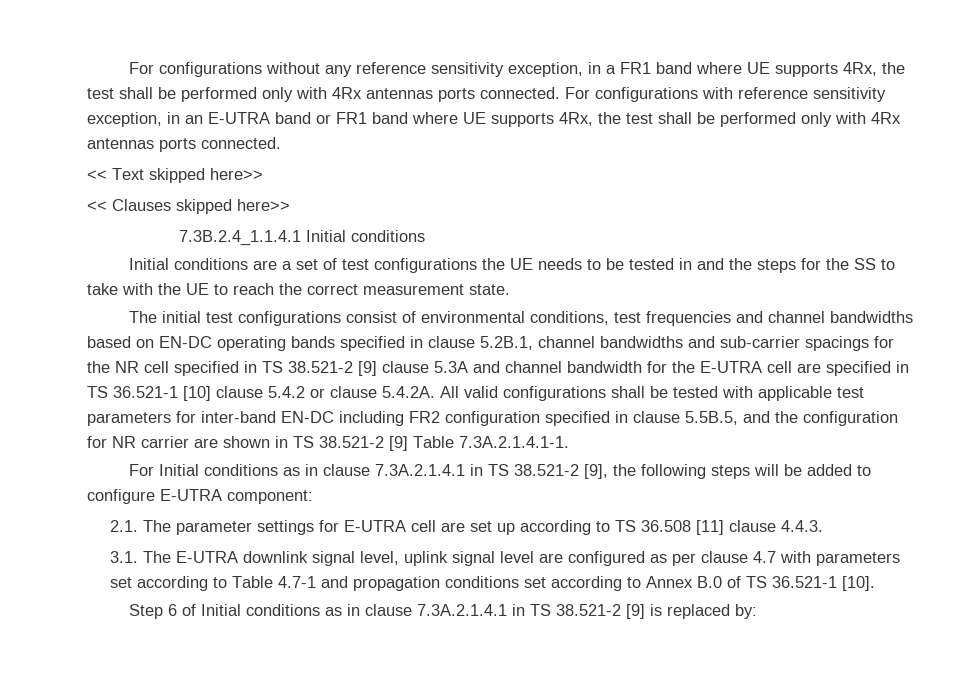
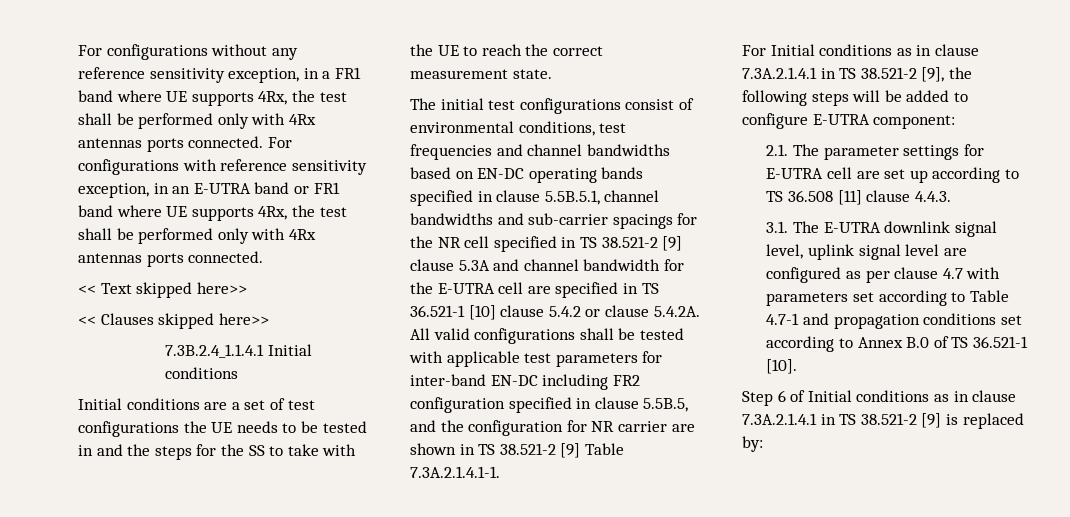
[480,336,533,350] 5.2B.1, -> [544,190,600,205] 5.5B.5.1,

